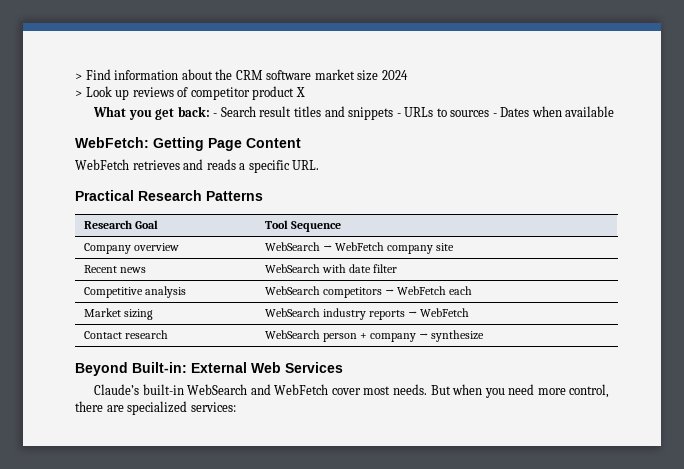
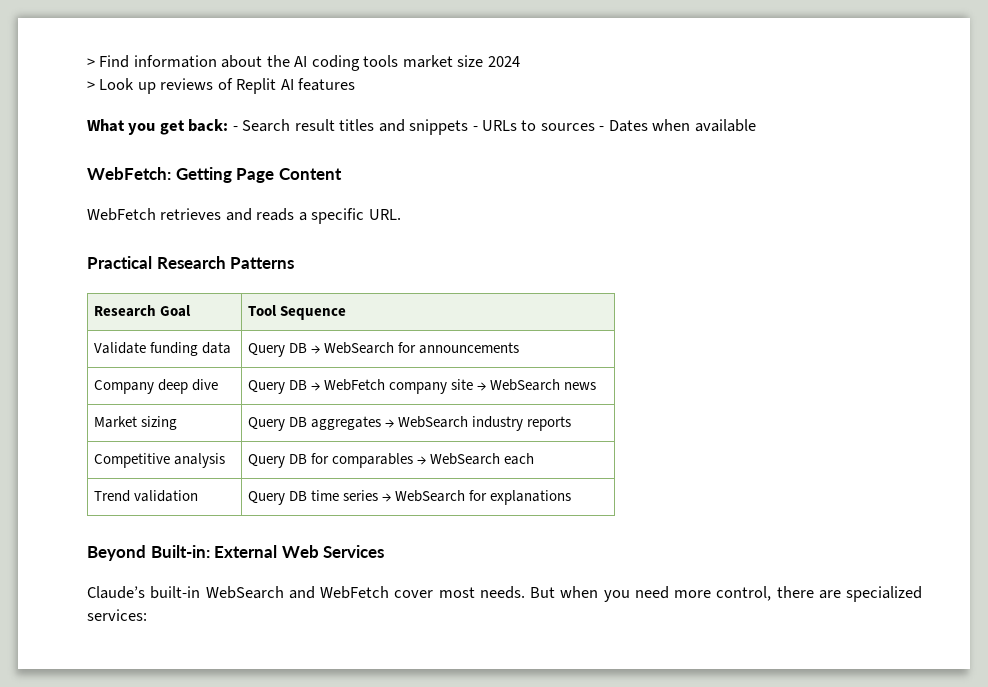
[235,70,312,80] CRM software -> [294,55,399,71] AI coding tools
[190,86,305,100] competitor product X -> [236,78,356,94] Replit AI features
[83,243,179,254] [264,242,455,254] [83,265,146,273] [264,264,398,273] [83,286,186,298] [264,286,473,298] [83,308,153,320] [264,308,470,320] [83,330,168,339] [264,330,485,342] Company overview | WebSearch → WebFetch company site // Recent news | WebSearch with date filter // Competitive analysis | WebSearch competitors → WebFetch each // Market sizing | WebSearch industry reports → WebFetch // Contact research | WebSearch person + company → synthesize -> [93,342,232,356] [247,342,520,357] [93,379,219,394] [247,379,597,394] [93,416,177,430] [247,416,572,431] [93,453,225,468] [247,453,535,468] [93,490,198,502] [247,490,572,505] Validate funding data | Query DB → WebSearch for announcements // Company deep dive | Query DB → WebFetch company site → WebSearch news // Market sizing | Query DB aggregates → WebSearch industry reports // Competitive analysis | Query DB for comparables → WebSearch each // Trend validation | Query DB time series → WebSearch for explanations

